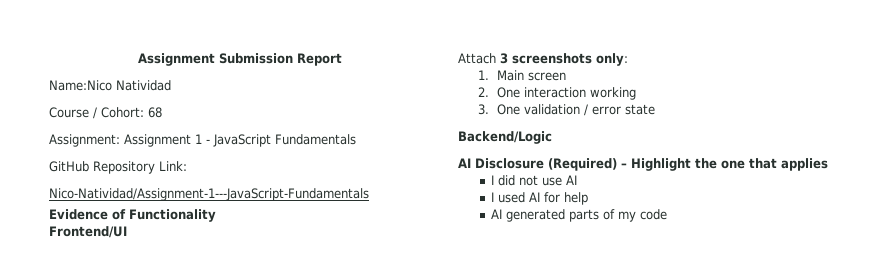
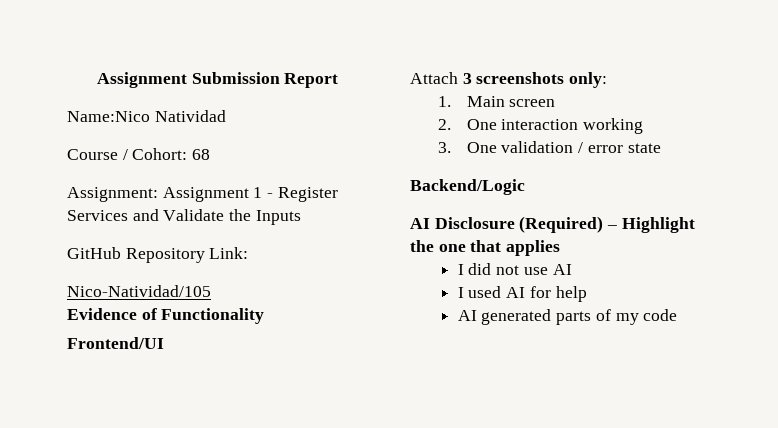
[213,134,356,147] JavaScript Fundamentals -> [277,187,338,202] [67,209,301,225] Register Services and Validate the Inputs
[49,188,369,201] Nico-Natividad/Assignment-1---JavaScript-Fundamentals -> [67,285,211,297] Nico-Natividad/105

